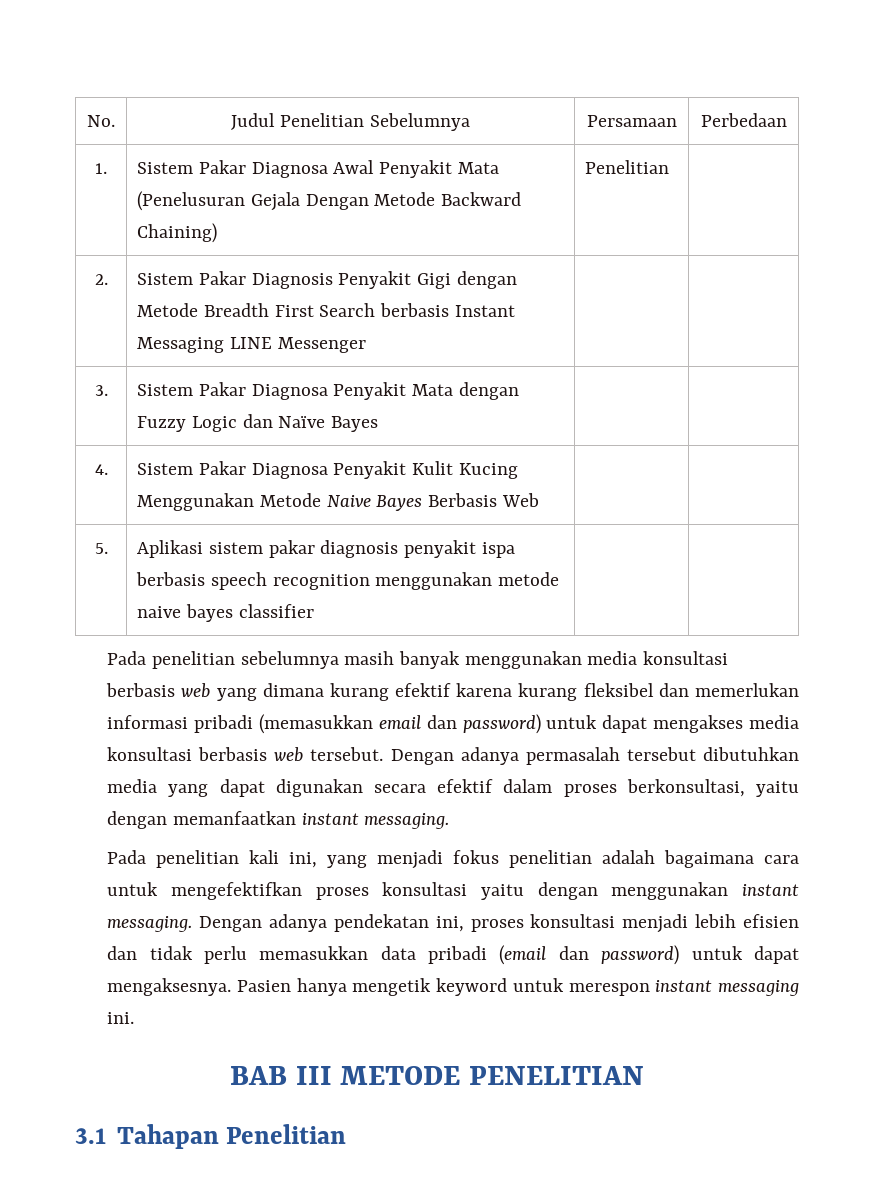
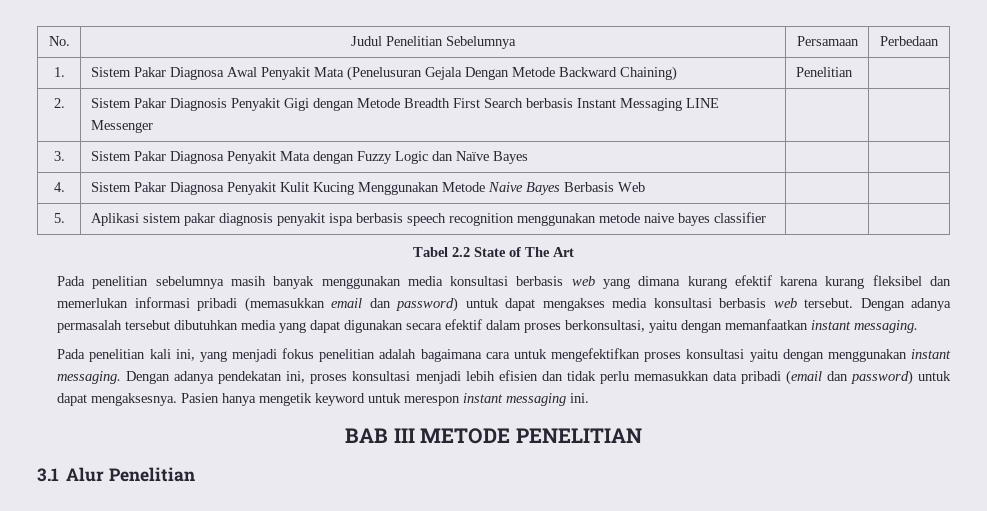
(314, 611) none -> [413,247,574,257] // Tabel 2.2 State of The Art
[116,1124,219,1149] Tahapan -> [66,467,105,482] Alur

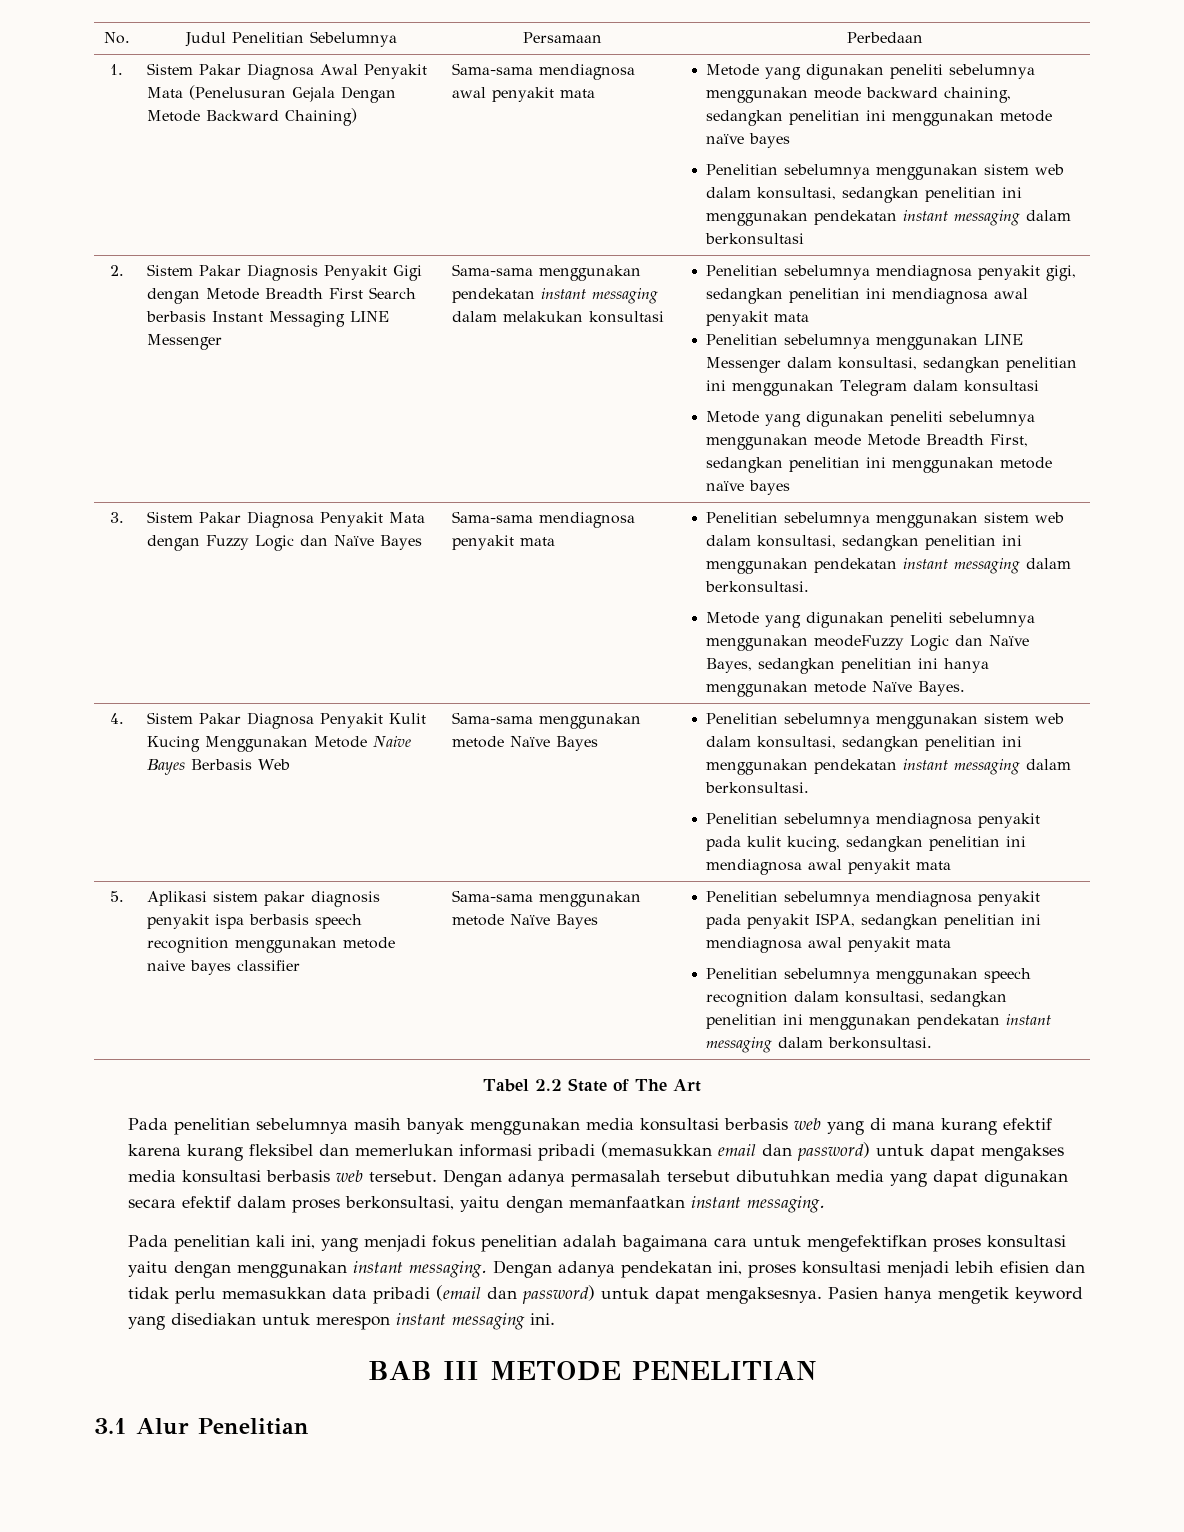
[795,67,853,77] Penelitian | -> [451,63,635,80] [451,87,595,102] [706,64,1036,80] [706,87,1012,103] [706,110,1053,126] [706,133,791,148] [706,164,1065,180] [706,187,1023,203] [706,210,1072,226] [705,233,805,245] Sama-sama mendiagnosa awal penyakit mata | Metode yang digunakan peneliti sebelumnya menggunakan meode backward chaining, sedangkan penelitian ini menggunakan metode naïve bayes // Penelitian sebelumnya menggunakan sistem web dalam konsultasi, sedangkan penelitian ini menggunakan pendekatan instant messaging dalam berkonsultasi
(153, 126) | -> [451,264,641,281] [451,288,658,304] [451,311,664,323] [706,265,1077,281] [706,288,1029,304] [706,311,810,326] [706,334,1024,350] [706,357,1078,373] [706,380,1040,396] [706,411,1036,427] [706,434,1029,450] [706,457,1053,473] [706,480,791,495] Sama-sama menggunakan pendekatan instant messaging dalam melakukan konsultasi | Penelitian sebelumnya mendiagnosa penyakit gigi, sedangkan penelitian ini mendiagnosa awal penyakit mata // Penelitian sebelumnya menggunakan LINE Messenger dalam konsultasi, sedangkan penelitian ini menggunakan Telegram dalam konsultasi // Metode yang digunakan peneliti sebelumnya menggunakan meode Metode Breadth First, sedangkan penelitian ini menggunakan metode naïve bayes
(528, 157) | -> [451,511,635,528] [451,535,555,550] [706,512,1065,528] [706,535,1023,551] [706,558,1072,574] [705,581,810,593] [706,612,1036,628] [706,635,1030,651] [706,658,990,674] [706,681,966,697] Sama-sama mendiagnosa penyakit mata | Penelitian sebelumnya menggunakan sistem web dalam konsultasi, sedangkan penelitian ini menggunakan pendekatan instant messaging dalam berkonsultasi. // Metode yang digunakan peneliti sebelumnya menggunakan meodeFuzzy Logic dan Naïve Bayes, sedangkan penelitian ini hanya menggunakan metode Naïve Bayes.
(645, 187) | -> [451,712,641,729] [451,736,598,751] [706,713,1065,729] [706,736,1023,752] [706,759,1072,775] [705,782,810,794] [706,813,1041,829] [706,836,1027,852] [706,859,952,875] Sama-sama menggunakan metode Naïve Bayes | Penelitian sebelumnya menggunakan sistem web dalam konsultasi, sedangkan penelitian ini menggunakan pendekatan instant messaging dalam berkonsultasi. // Penelitian sebelumnya mendiagnosa penyakit pada kulit kucing, sedangkan penelitian ini mendiagnosa awal penyakit mata
(766, 217) | -> [451,890,641,907] [451,914,598,929] [706,891,1041,907] [706,913,1042,930] [706,937,952,953] [706,968,1032,984] [706,991,1008,1007] [706,1014,1052,1030] [706,1037,933,1053] Sama-sama menggunakan metode Naïve Bayes | Penelitian sebelumnya mendiagnosa penyakit pada penyakit ISPA, sedangkan penelitian ini mendiagnosa awal penyakit mata // Penelitian sebelumnya menggunakan speech recognition dalam konsultasi, sedangkan penelitian ini menggunakan pendekatan instant messaging dalam berkonsultasi.
[638,276,681,286] dimana -> [869,1118,935,1130] di mana
(366, 399) none -> [127,1313,256,1330] yang disediakan

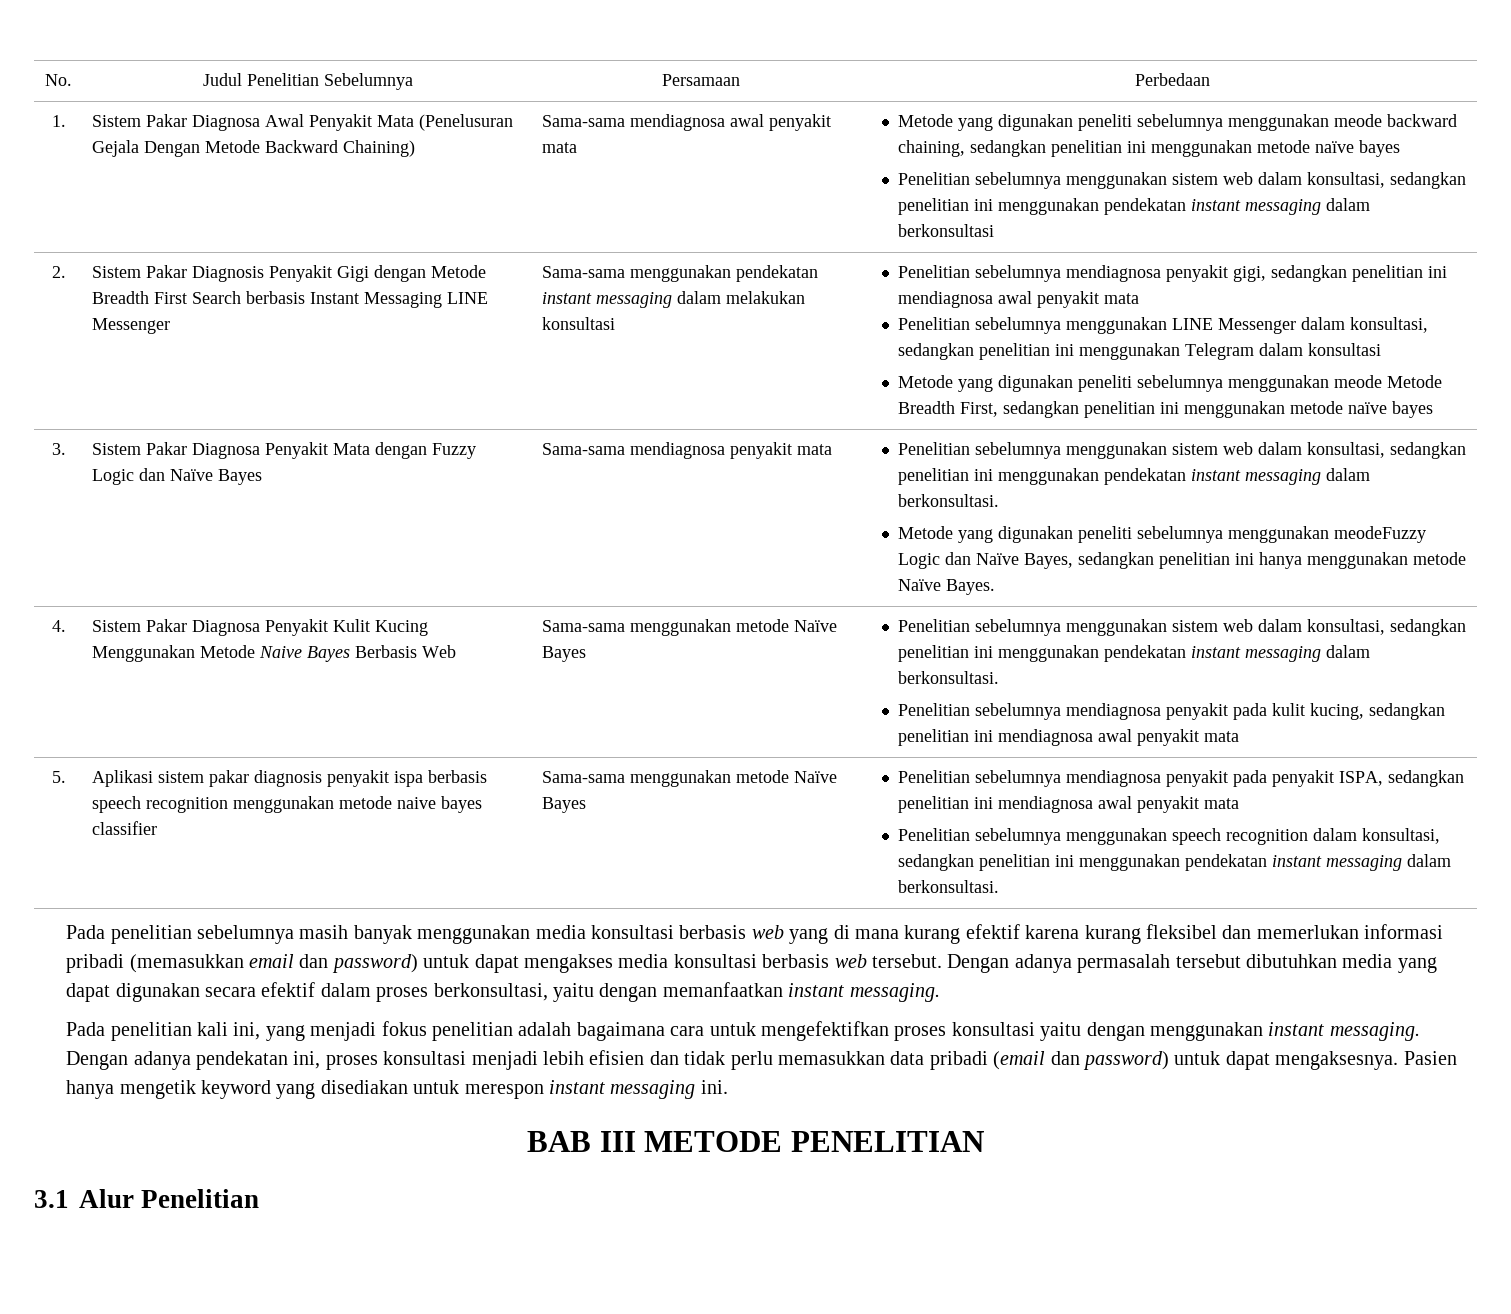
[483,1078,701,1092] // Tabel 2.2 State of The Art -> (1000, 886) none

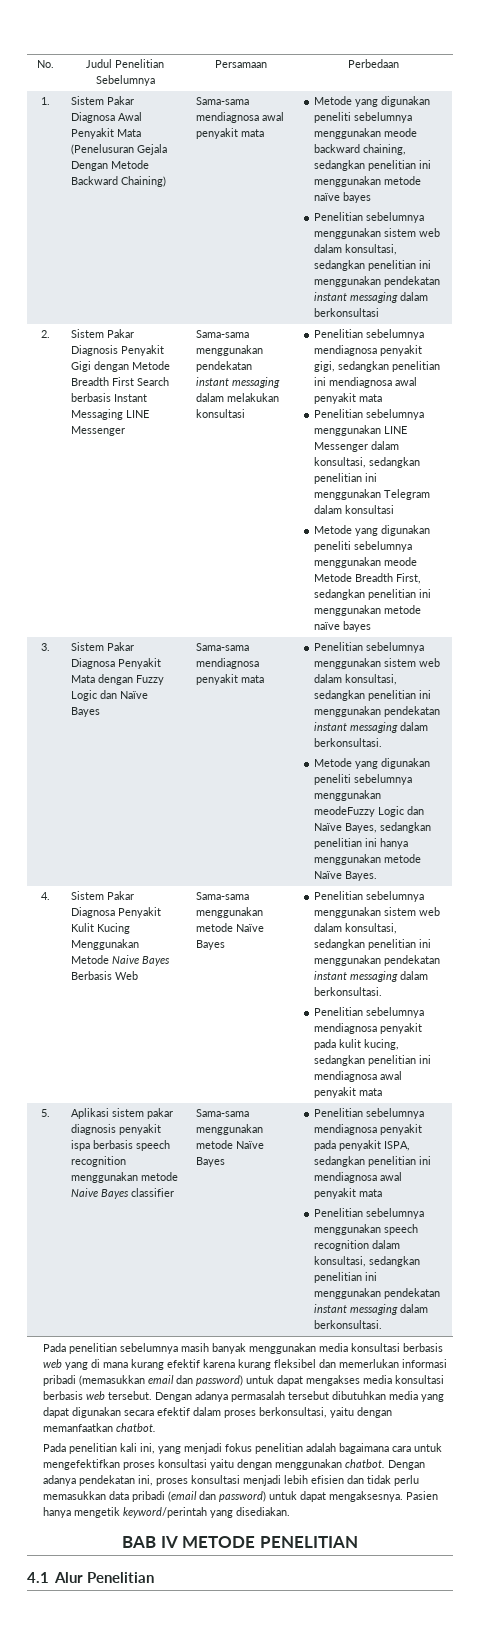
[397,796,483,813] naive bayes -> [70,1188,129,1199] Naive Bayes
[788,983,940,1002] instant messaging. -> [115,1423,156,1432] chatbot.
[1268,1022,1420,1041] instant messaging. -> [344,1459,385,1468] chatbot.
[200,1080,728,1099] keyword yang disediakan untuk merespon instant messaging ini. -> [122,1507,290,1518] keyword/perintah yang disediakan.
[599,1131,636,1152] III -> [160,1536,178,1548] IV
[34,1190,69,1208] 3.1 -> [27,1572,49,1583] 4.1

